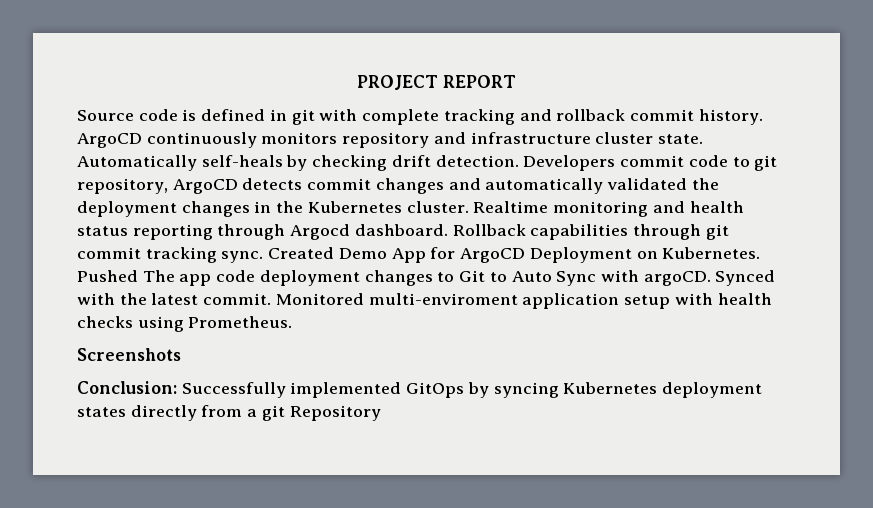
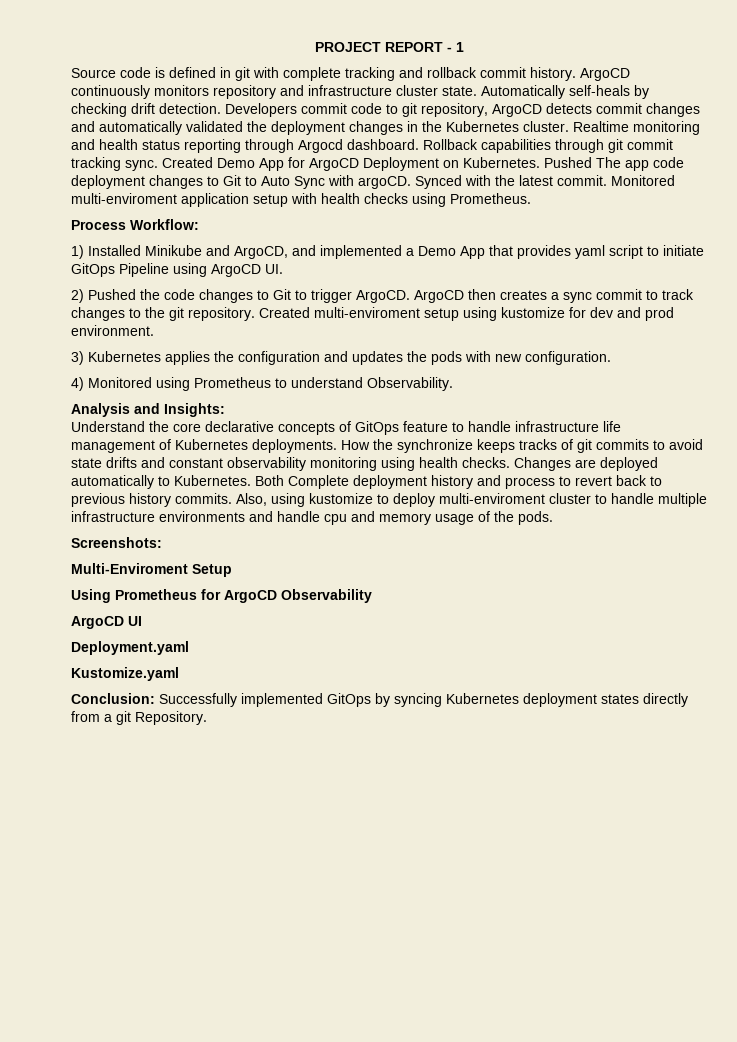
(516, 81) none -> [447,42,464,52] - 1
[77,348,181,361] Screenshots -> [71,219,199,230] [71,245,704,259] [71,263,283,277] [71,289,694,303] [71,307,674,321] [71,325,154,336] [71,351,611,365] [71,377,453,391] [71,403,225,417] [71,421,621,435] [71,439,703,453] [71,457,658,471] [71,475,662,489] [71,493,707,507] [71,511,553,525] [71,537,162,548] [71,563,232,577] [71,589,372,603] [71,616,142,629] [71,641,189,655] [71,667,179,681] Process Workflow: // 1) Installed Minikube and ArgoCD, and implemented a Demo App that provides yaml script to initiate GitOps Pipeline using ArgoCD UI. // 2) Pushed the code changes to Git to trigger ArgoCD. ArgoCD then creates a sync commit to track changes to the git repository. Created multi-enviroment setup using kustomize for dev and prod environment. // 3) Kubernetes applies the configuration and updates the pods with new configuration. // 4) Monitored using Prometheus to understand Observability. // Analysis and Insights: // Understand the core declarative concepts of GitOps feature to handle infrastructure life management of Kubernetes deployments. How the synchronize keeps tracks of git commits to avoid state drifts and constant observability monitoring using health checks. Changes are deployed automatically to Kubernetes. Both Complete deployment history and process to revert back to previous history commits. Also, using kustomize to deploy multi-enviroment cluster to handle multiple infrastructure environments and handle cpu and memory usage of the pods. // Screenshots: // Multi-Enviroment Setup // Using Prometheus for ArgoCD Observability // ArgoCD UI // Deployment.yaml // Kustomize.yaml
[289,405,381,421] Repository -> [135,711,207,725] Repository.

